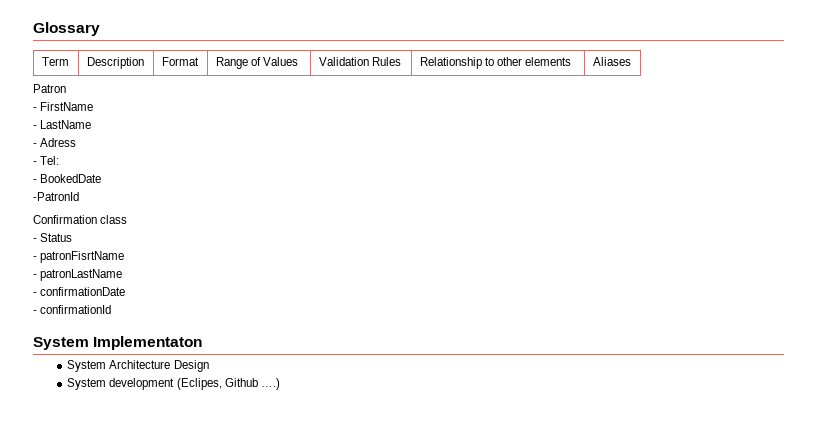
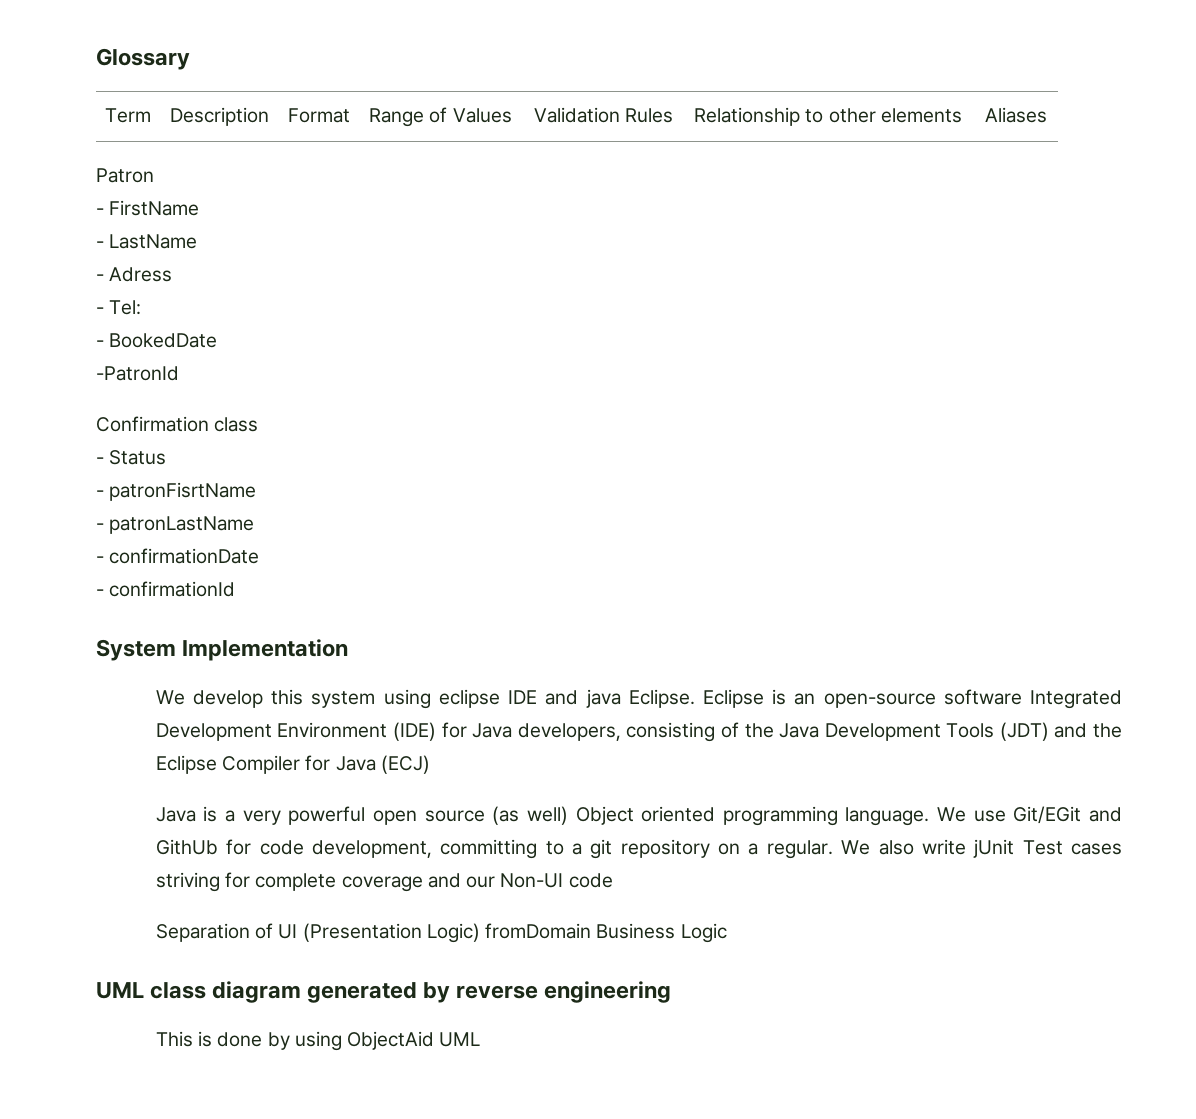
[93,336,203,350] [67,360,209,372] [67,378,280,390] Implementaton // System Architecture Design // System development (Eclipes, Github ….) -> [182,639,349,661] [155,689,1123,709] [155,722,1122,742] [155,755,430,774] [155,806,1122,826] [155,839,1123,859] [155,872,613,892] [155,923,727,943] [96,981,672,1003] [155,1031,481,1051] Implementation // We develop this system using eclipse IDE and java Eclipse. Eclipse is an open-source software Integrated Development Environment (IDE) for Java developers, consisting of the Java Development Tools (JDT) and the Eclipse Compiler for Java (ECJ) // Java is a very powerful open source (as well) Object oriented programming language. We use Git/EGit and GithUb for code development, committing to a git repository on a regular. We also write jUnit Test cases striving for complete coverage and our Non-UI code // Separation of UI (Presentation Logic) fromDomain Business Logic // UML class diagram generated by reverse engineering // This is done by using ObjectAid UML

